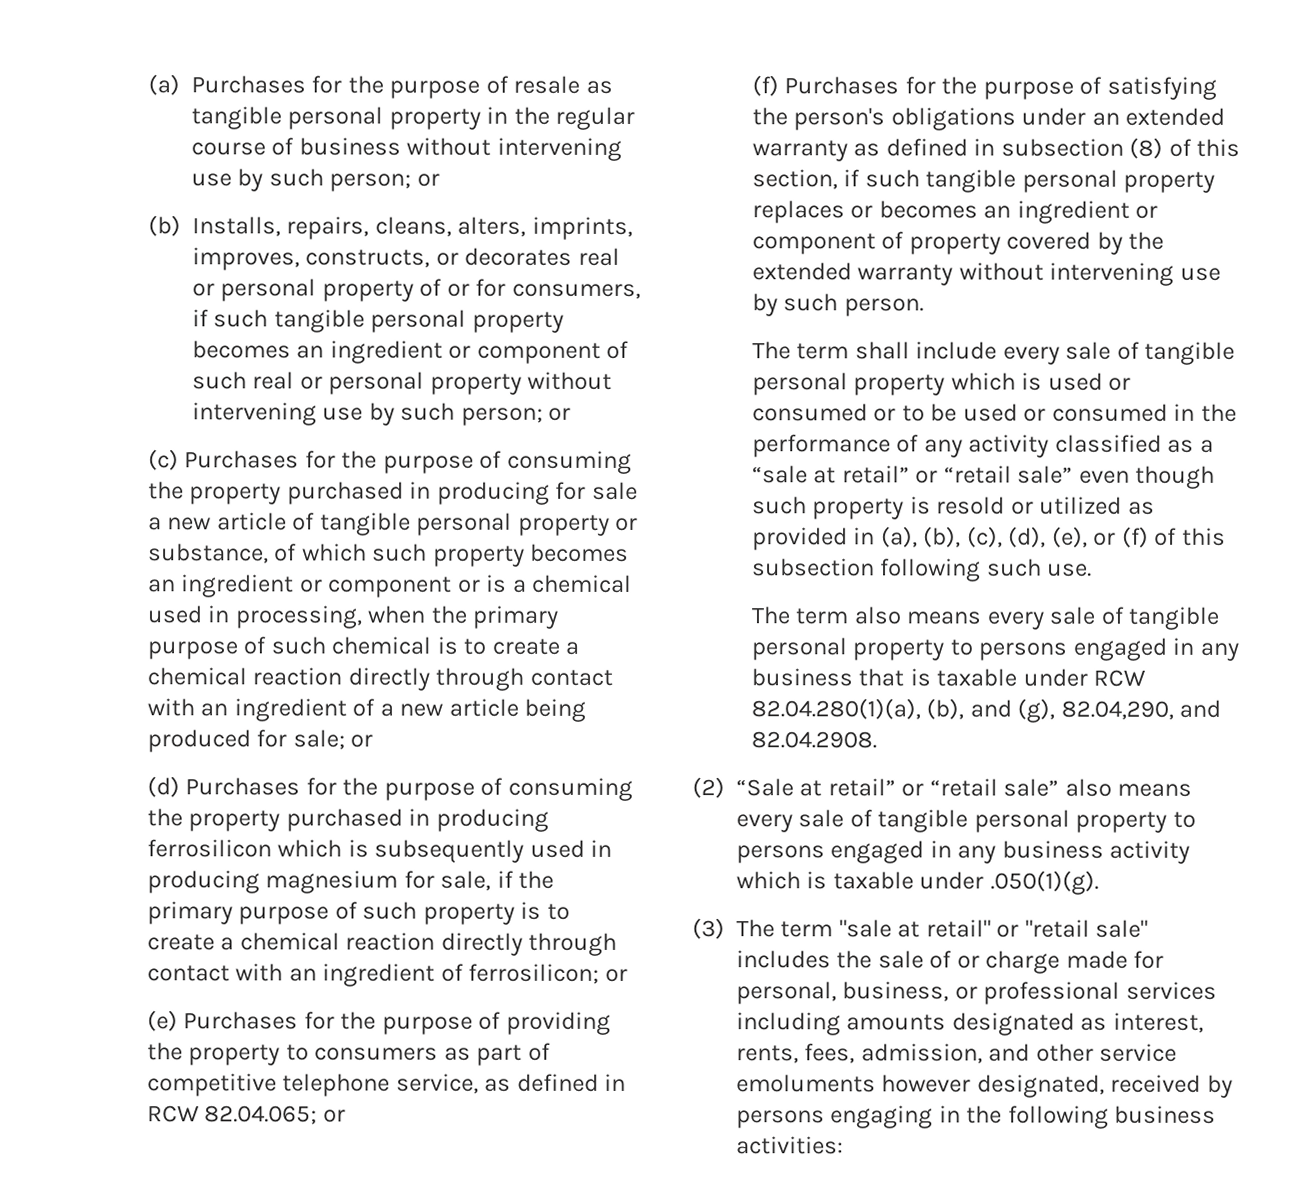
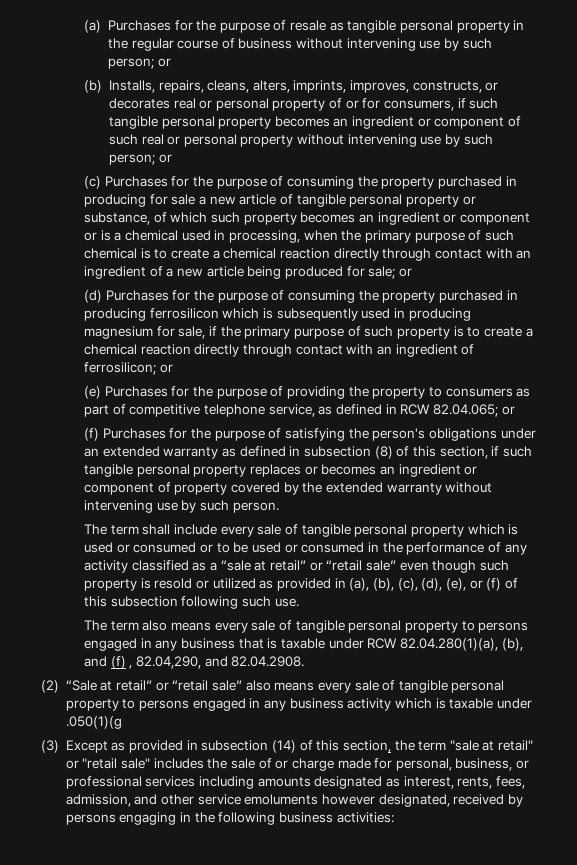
[1017,698,1056,723] (g), -> [110,656,133,669] (f) ,
[989,870,1099,895] .050(1)(g). -> [65,716,122,729] .050(1)(g
[736,919,775,938] The -> [65,740,415,753] Except as provided in subsection (14) of this section, the

